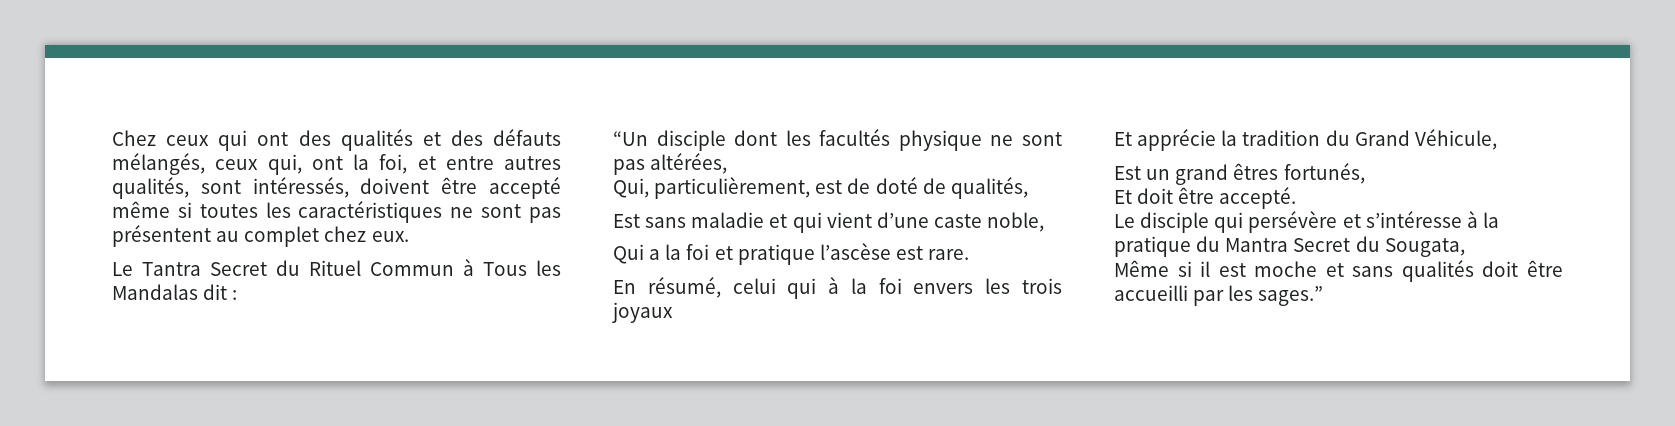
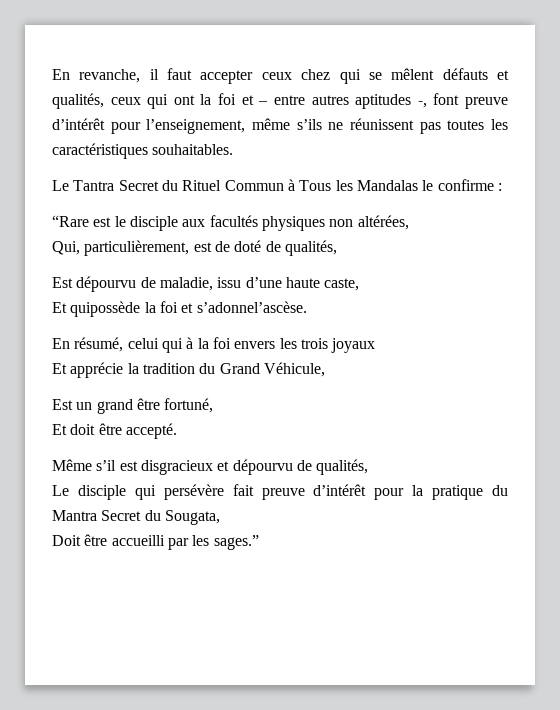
[112,129,561,151] [112,153,561,175] [112,177,561,199] [112,201,561,223] [112,225,409,247] Chez ceux qui ont des qualités et des défauts mélangés, ceux qui, ont la foi, et entre autres qualités, sont intéressés, doivent être accepté même si toutes les caractéristiques ne sont pas présentent au complet chez eux. -> [52,68,510,84] [52,93,509,109] [52,118,509,134] [52,143,234,159] En revanche, il faut accepter ceux chez qui se mêlent défauts et qualités, ceux qui ont la foi et – entre autres aptitudes -, font preuve d’intérêt pour l’enseignement, même s’ils ne réunissent pas toutes les caractéristiques souhaitables.
[203,284,228,300] dit -> [422,179,494,191] le confirme
[613,129,1062,151] [613,159,645,175] “Un disciple dont les facultés physique ne sont pas -> [52,215,354,231] “Rare est le disciple aux facultés physiques non
[645,212,1045,233] [613,243,970,265] sans maladie et qui vient d’une caste noble, // Qui a la foi et pratique l’ascèse est rare. -> [76,276,360,292] [52,301,307,317] dépourvu de maladie, issu d’une haute caste, // Et quipossède la foi et s’adonnel’ascèse.
[1233,163,1365,184] êtres fortunés, -> [136,398,214,413] être fortuné,
(1297, 198) none -> [52,459,369,475] // Même s’il est disgracieux et dépourvu de qualités,
[1342,211,1478,228] et s’intéresse à -> [232,484,405,500] fait preuve d’intérêt pour
[1114,260,1519,282] Même si il est moche et sans qualités doit -> [52,535,81,546] Doit

